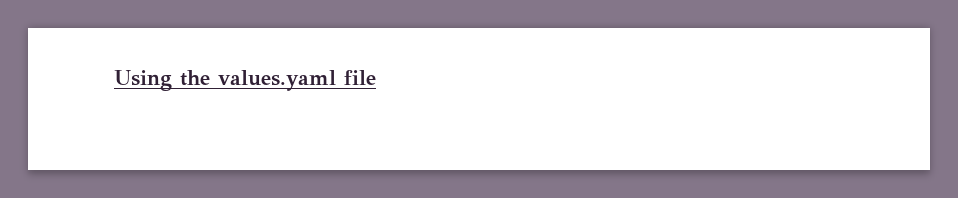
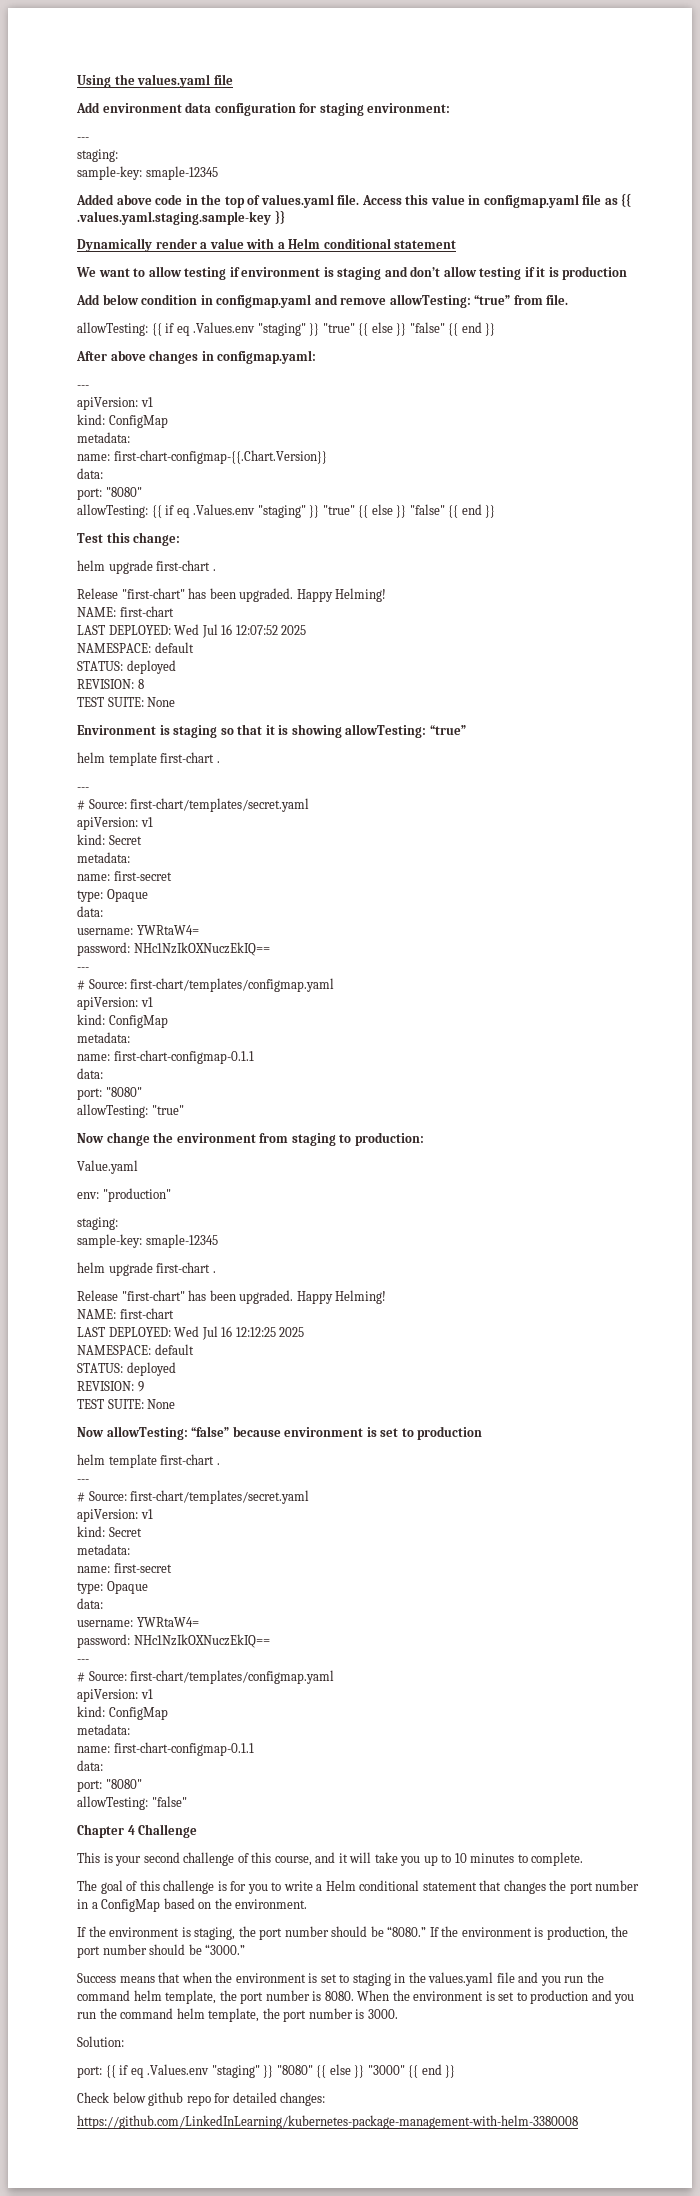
(376, 77) none -> [76,102,451,116] [77,137,89,141] [77,149,118,162] [77,166,218,180] [76,193,632,208] [77,210,285,225] [77,238,457,252] [76,266,628,280] [76,294,569,308] [77,322,496,336] [76,350,317,364] [77,385,89,389] [77,397,153,410] [77,414,168,428] [77,432,130,443] [77,450,327,464] [77,468,103,479] [77,487,142,500] [77,504,496,518] [77,532,181,546] [77,560,216,574] [77,588,387,602] [77,606,174,617] [77,624,307,638] [77,642,194,653] [77,660,176,674] [77,679,144,689] [77,697,176,707] [77,724,466,738] [77,752,220,766] [77,787,89,791] [77,798,310,812] [77,817,153,830] [77,834,142,845] [77,852,130,863] [77,871,172,881] [77,889,148,902] [77,906,103,917] [77,925,199,935] [77,942,270,956] [77,967,89,971] [77,978,335,992] [77,997,153,1010] [77,1014,168,1028] [77,1032,130,1043] [77,1050,254,1064] [77,1068,103,1079] [77,1087,142,1100] [77,1104,184,1118] [77,1132,424,1146] [77,1160,138,1174] [77,1188,171,1202] [77,1217,118,1230] [77,1234,218,1248] [77,1262,216,1276] [77,1290,387,1304] [77,1308,174,1319] [77,1326,305,1340] [77,1344,194,1355] [77,1362,176,1376] [77,1381,144,1392] [77,1399,176,1409] [77,1426,483,1440] [77,1454,220,1468] [77,1479,89,1483] [77,1490,310,1504] [77,1509,153,1522] [77,1526,142,1537] [77,1544,130,1555] [77,1563,172,1573] [77,1581,148,1594] [77,1598,103,1609] [77,1617,199,1627] [77,1634,270,1648] [77,1659,89,1663] [77,1670,335,1684] [77,1689,153,1702] [77,1706,168,1720] [77,1724,130,1735] [77,1742,254,1756] [77,1760,103,1771] [77,1779,142,1792] [77,1796,187,1810] [77,1824,198,1838] [77,1852,584,1866] [77,1880,640,1894] [77,1898,308,1912] [77,1926,629,1940] [77,1944,246,1958] [77,1972,604,1986] [77,1990,635,2004] [77,2008,398,2022] [77,2036,124,2047] [77,2064,456,2078] [77,2092,326,2106] [77,2115,578,2129] // Add environment data configuration for staging environment: // --- // staging: // sample-key: smaple-12345 // Added above code in the top of values.yaml file. Access this value in configmap.yaml file as {{ .values.yaml.staging.sample-key }} // Dynamically render a value with a Helm conditional statement // We want to allow testing if environment is staging and don’t allow testing if it is production // Add below condition in configmap.yaml and remove allowTesting: “true” from file. // allowTesting: {{ if eq .Values.env "staging" }} "true" {{ else }} "false" {{ end }} // After above changes in configmap.yaml: // --- // apiVersion: v1 // kind: ConfigMap // metadata: // name: first-chart-configmap-{{.Chart.Version}} // data: // port: "8080" // allowTesting: {{ if eq .Values.env "staging" }} "true" {{ else }} "false" {{ end }} // Test this change: // helm upgrade first-chart . // Release "first-chart" has been upgraded. Happy Helming! // NAME: first-chart // LAST DEPLOYED: Wed Jul 16 12:07:52 2025 // NAMESPACE: default // STATUS: deployed // REVISION: 8 // TEST SUITE: None // Environment is staging so that it is showing allowTesting: “true” // helm template first-chart . // --- // # Source: first-chart/templates/secret.yaml // apiVersion: v1 // kind: Secret // metadata: // name: first-secret // type: Opaque // data: // username: YWRtaW4= // password: NHc1NzIkOXNuczEkIQ== // --- // # Source: first-chart/templates/configmap.yaml // apiVersion: v1 // kind: ConfigMap // metadata: // name: first-chart-configmap-0.1.1 // data: // port: "8080" // allowTesting: "true" // Now change the environment from staging to production: // Value.yaml // env: "production" // staging: // sample-key: smaple-12345 // helm upgrade first-chart . // Release "first-chart" has been upgraded. Happy Helming! // NAME: first-chart // LAST DEPLOYED: Wed Jul 16 12:12:25 2025 // NAMESPACE: default // STATUS: deployed // REVISION: 9 // TEST SUITE: None // Now allowTesting: “false” because environment is set to production // helm template first-chart . // --- // # Source: first-chart/templates/secret.yaml // apiVersion: v1 // kind: Secret // metadata: // name: first-secret // type: Opaque // data: // username: YWRtaW4= // password: NHc1NzIkOXNuczEkIQ== // --- // # Source: first-chart/templates/configmap.yaml // apiVersion: v1 // kind: ConfigMap // metadata: // name: first-chart-configmap-0.1.1 // data: // port: "8080" // allowTesting: "false" // Chapter 4 Challenge // This is your second challenge of this course, and it will take you up to 10 minutes to complete. // The goal of this challenge is for you to write a Helm conditional statement that changes the port number in a ConfigMap based on the environment. // If the environment is staging, the port number should be “8080.” If the environment is production, the port number should be “3000.” // Success means that when the environment is set to staging in the values.yaml file and you run the command helm template, the port number is 8080. When the environment is set to production and you run the command helm template, the port number is 3000. // Solution: // port: {{ if eq .Values.env "staging" }} "8080" {{ else }} "3000" {{ end }} // Check below github repo for detailed changes: // https://github.com/LinkedInLearning/kubernetes-package-management-with-helm-3380008

